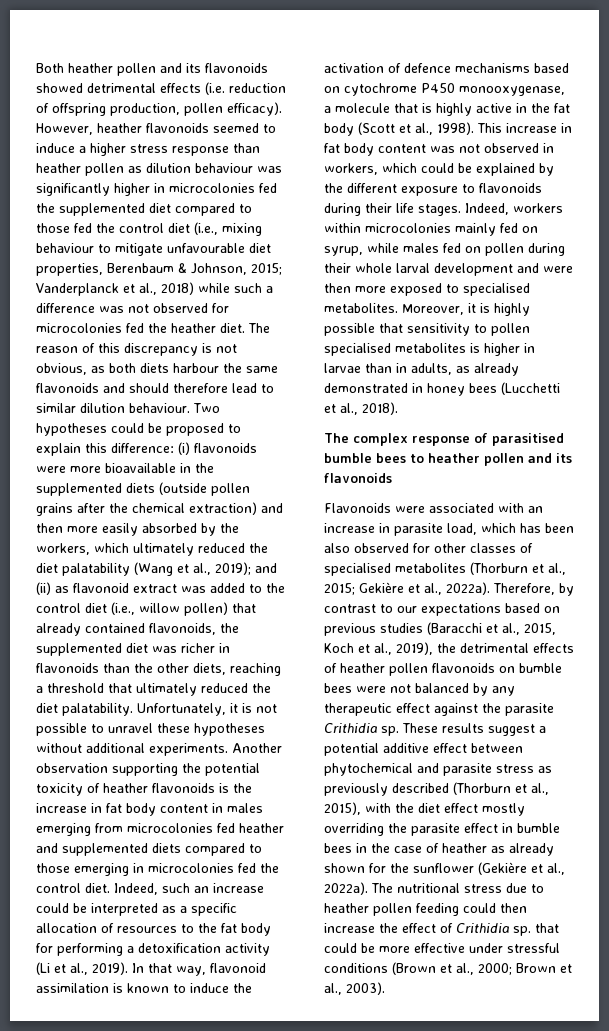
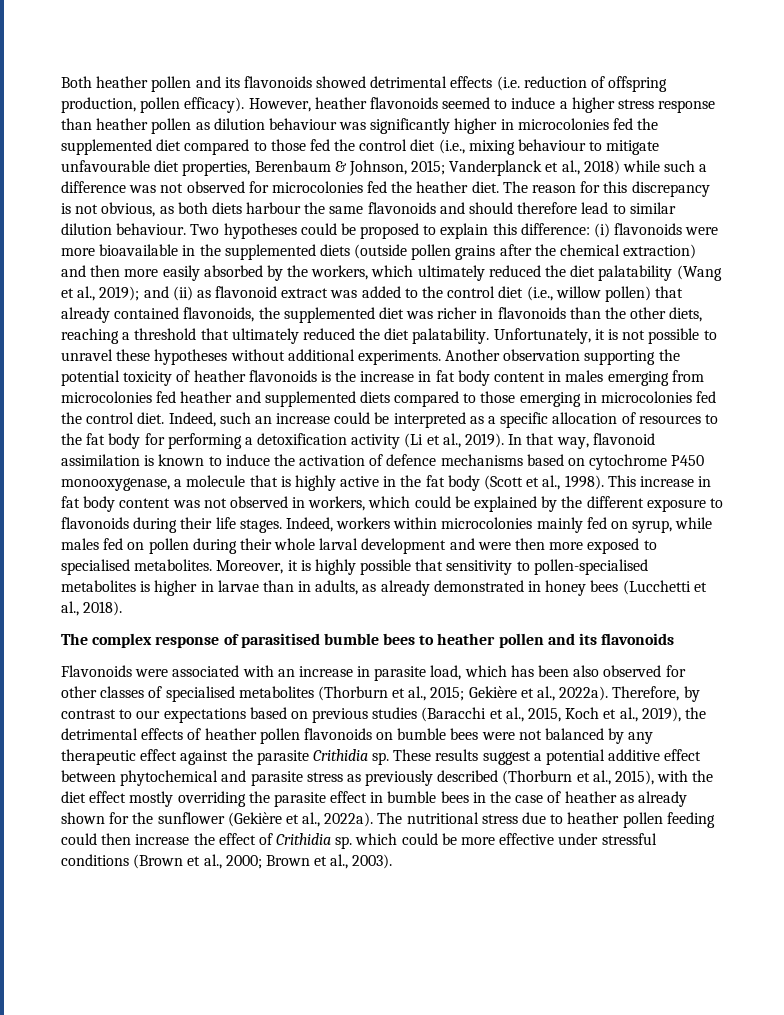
[82,343,95,353] of -> [580,181,601,193] for
[491,323,530,336] [324,343,391,356] pollen specialised -> [533,559,648,575] pollen-specialised
[535,923,559,933] that -> [355,833,398,845] which

